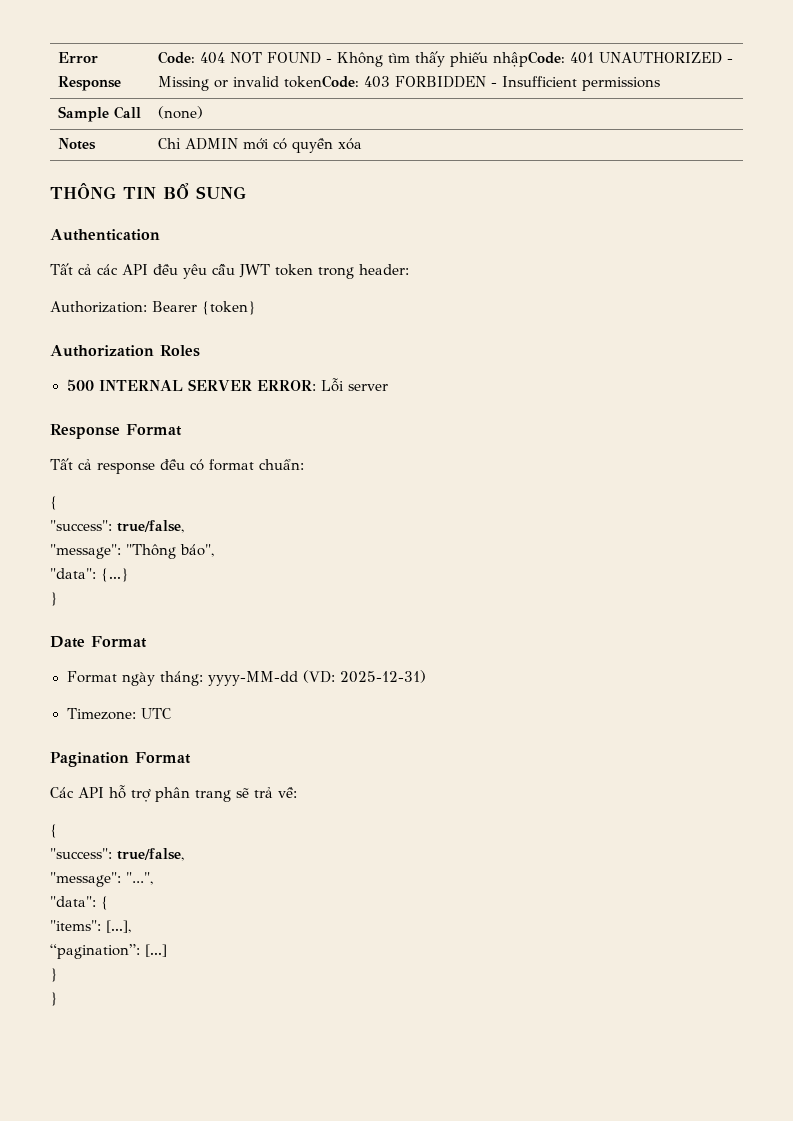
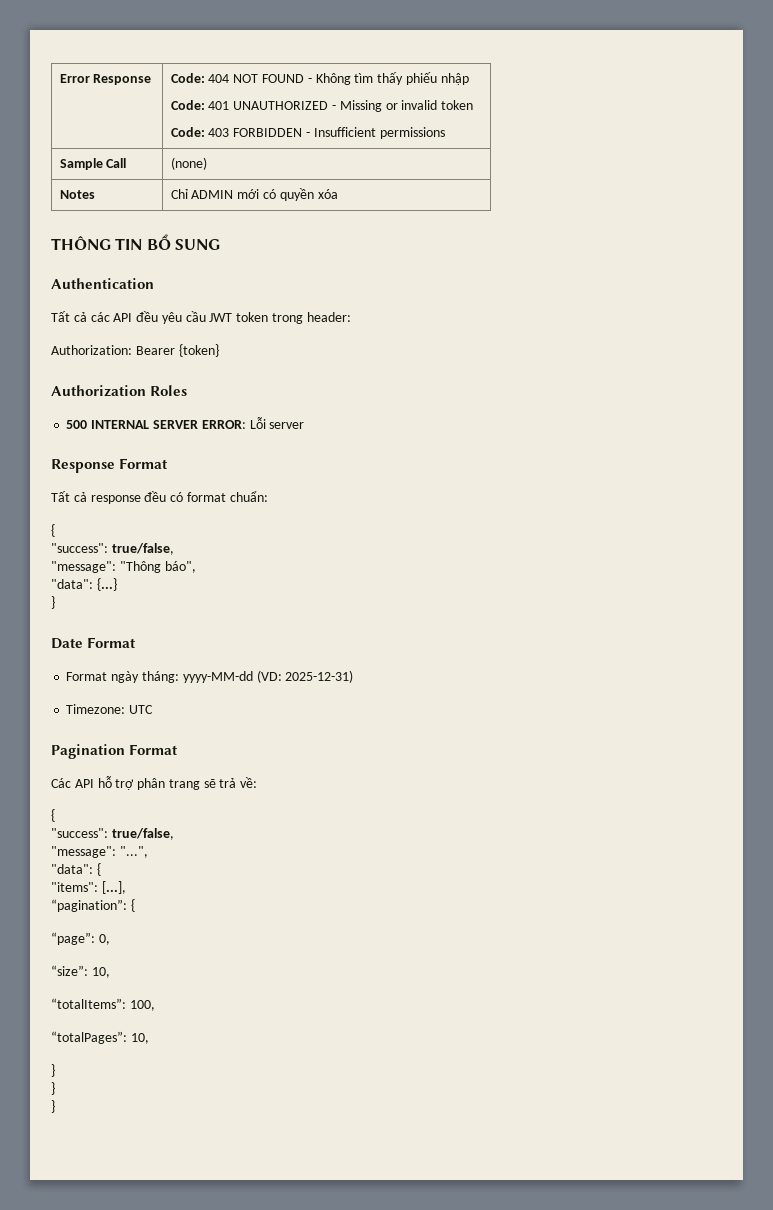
[492,51,565,67] nhậpCode: -> [440,73,469,85] [170,100,205,110] nhập // Code:
[283,75,359,88] tokenCode: -> [441,100,474,110] [170,127,205,137] token // Code:
[145,944,167,957] [50,968,58,982] [50,992,58,1006] [...] // } // } -> [130,899,135,912] [51,932,110,945] [51,965,110,978] [51,998,155,1011] [51,1031,149,1044] [51,1064,55,1077] [51,1082,55,1095] [51,1100,55,1113] { // “page”: 0, // “size”: 10, // “totalItems”: 100, // “totalPages”: 10, // } // } // }

